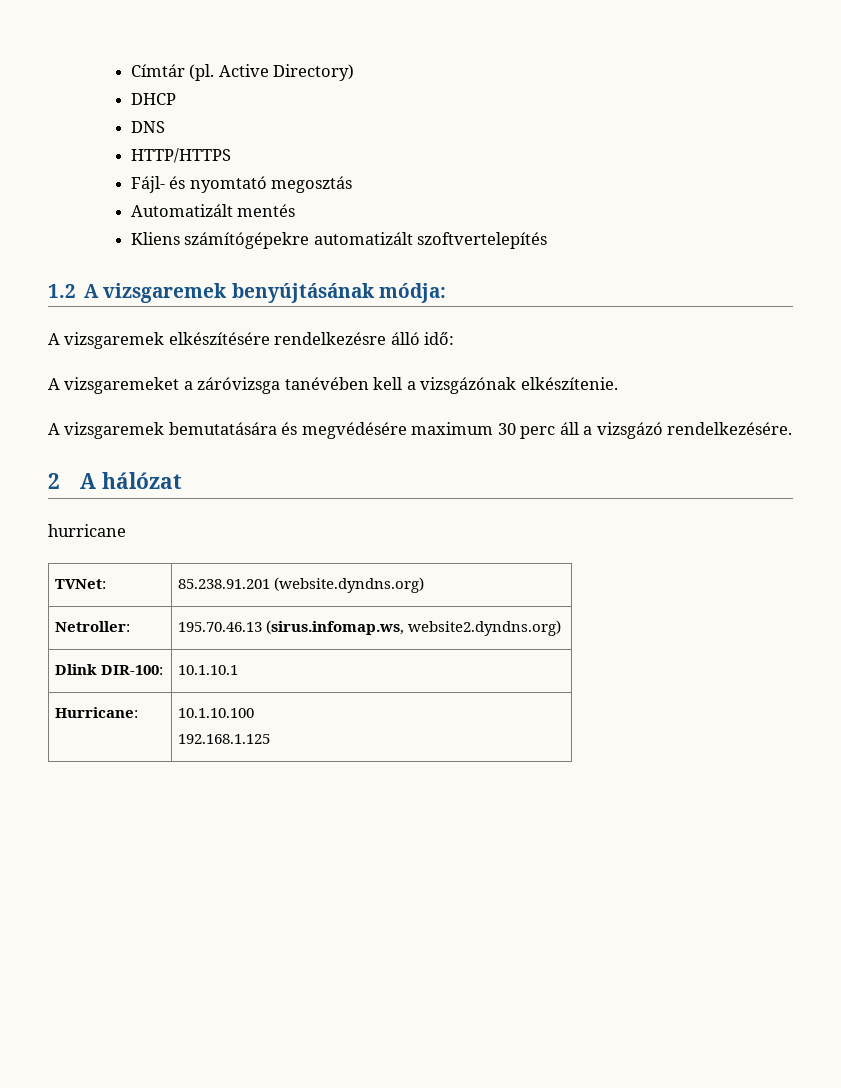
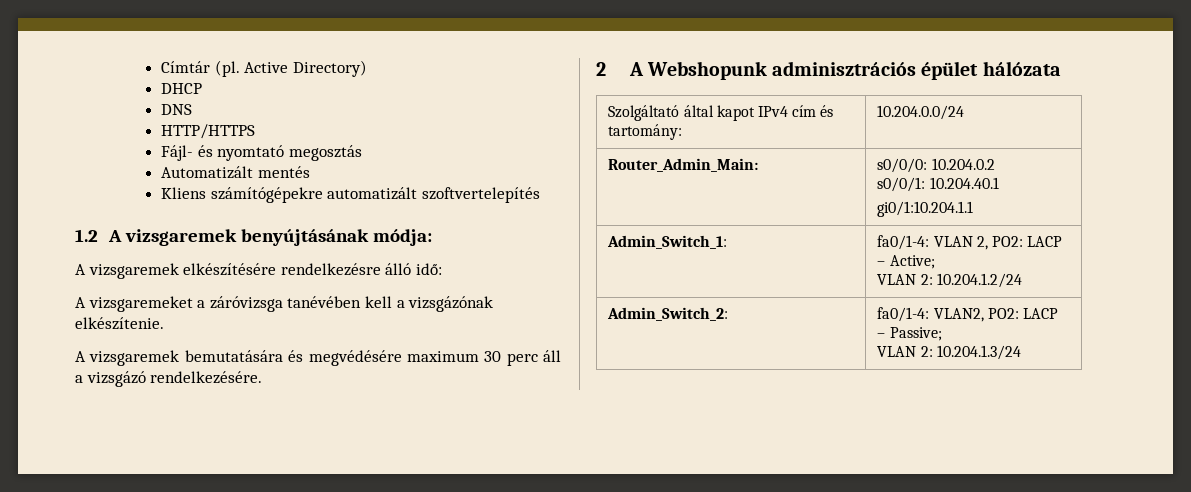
[102,472,183,489] [48,524,126,537] [54,579,106,589] [177,577,424,593] [54,621,130,632] [177,620,561,636] [54,664,163,675] [177,665,238,675] [54,707,138,718] [177,708,254,718] [177,734,270,744] hálózat // hurricane // TVNet: | 85.238.91.201 (website.dyndns.org) // Netroller: | 195.70.46.13 (sirus.infomap.ws, website2.dyndns.org) // Dlink DIR-100: | 10.1.10.1 // Hurricane: | 10.1.10.100 // 192.168.1.125 -> [646,61,1061,80] [608,105,834,121] [608,124,683,140] [877,105,965,120] [608,158,759,172] [877,158,995,173] [877,177,999,192] [877,201,974,217] [607,235,728,249] [877,235,1063,250] [877,255,935,269] [877,273,1022,288] [607,307,729,321] [877,307,1058,322] [877,327,942,341] [877,345,1021,360] Webshopunk adminisztrációs épület hálózata // Szolgáltató által kapot IPv4 cím és tartomány: | 10.204.0.0/24 // Router_Admin_Main: | s0/0/0: 10.204.0.2 // s0/0/1: 10.204.40.1 // gi0/1:10.204.1.1 // Admin_Switch_1: | fa0/1-4: VLAN 2, PO2: LACP – Active; // VLAN 2: 10.204.1.2/24 // Admin_Switch_2: | fa0/1-4: VLAN2, PO2: LACP – Passive; // VLAN 2: 10.204.1.3/24

